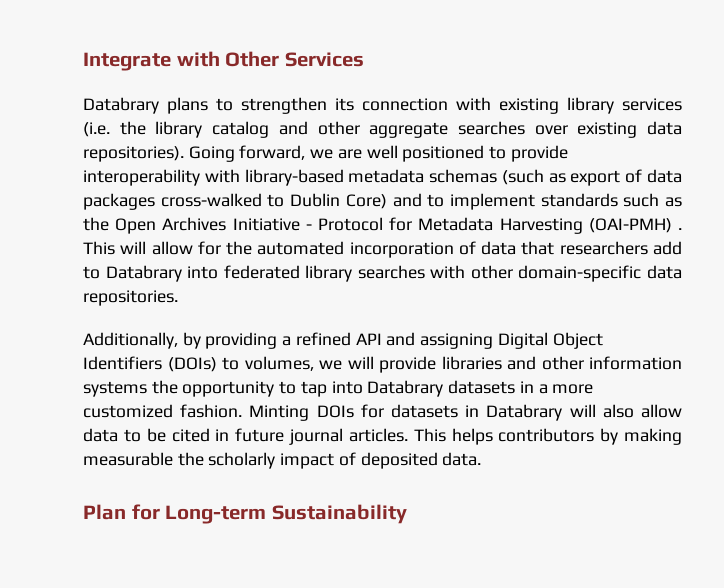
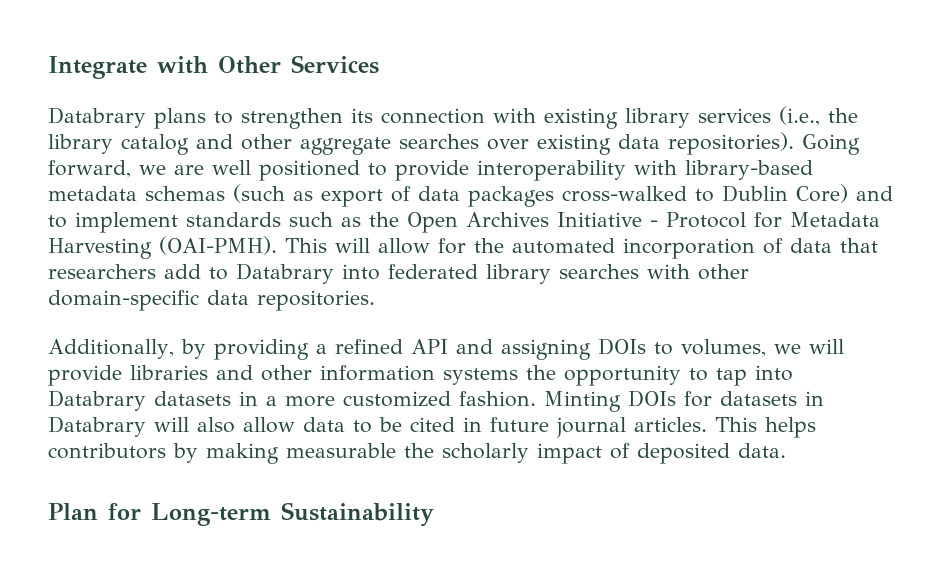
[83,122,110,137] (i.e. -> [779,106,820,126] (i.e.,
[588,218,682,233] (OAI-PMH) . -> [159,236,277,255] (OAI-PMH).
[497,332,603,349] [83,356,217,372] Digital Object Identifiers (DOIs) -> [597,338,646,355] DOIs

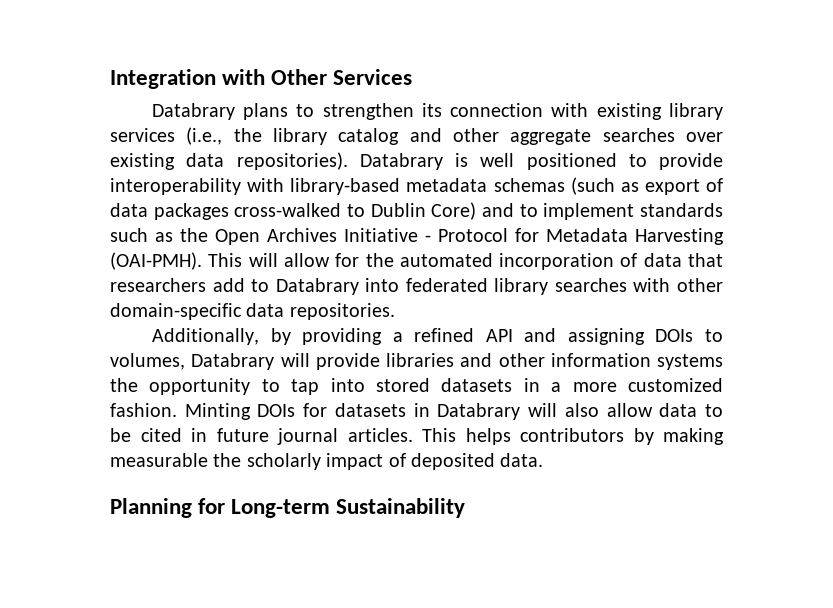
[48,56,147,79] Integrate -> [110,69,216,89] Integration
[802,134,860,155] [48,160,204,178] Going forward, we are -> [359,153,468,170] Databrary is
[773,344,801,354] we -> [191,353,275,370] Databrary
[48,390,146,411] Databrary -> [376,378,430,392] stored
[48,503,98,520] Plan -> [110,498,192,518] Planning

